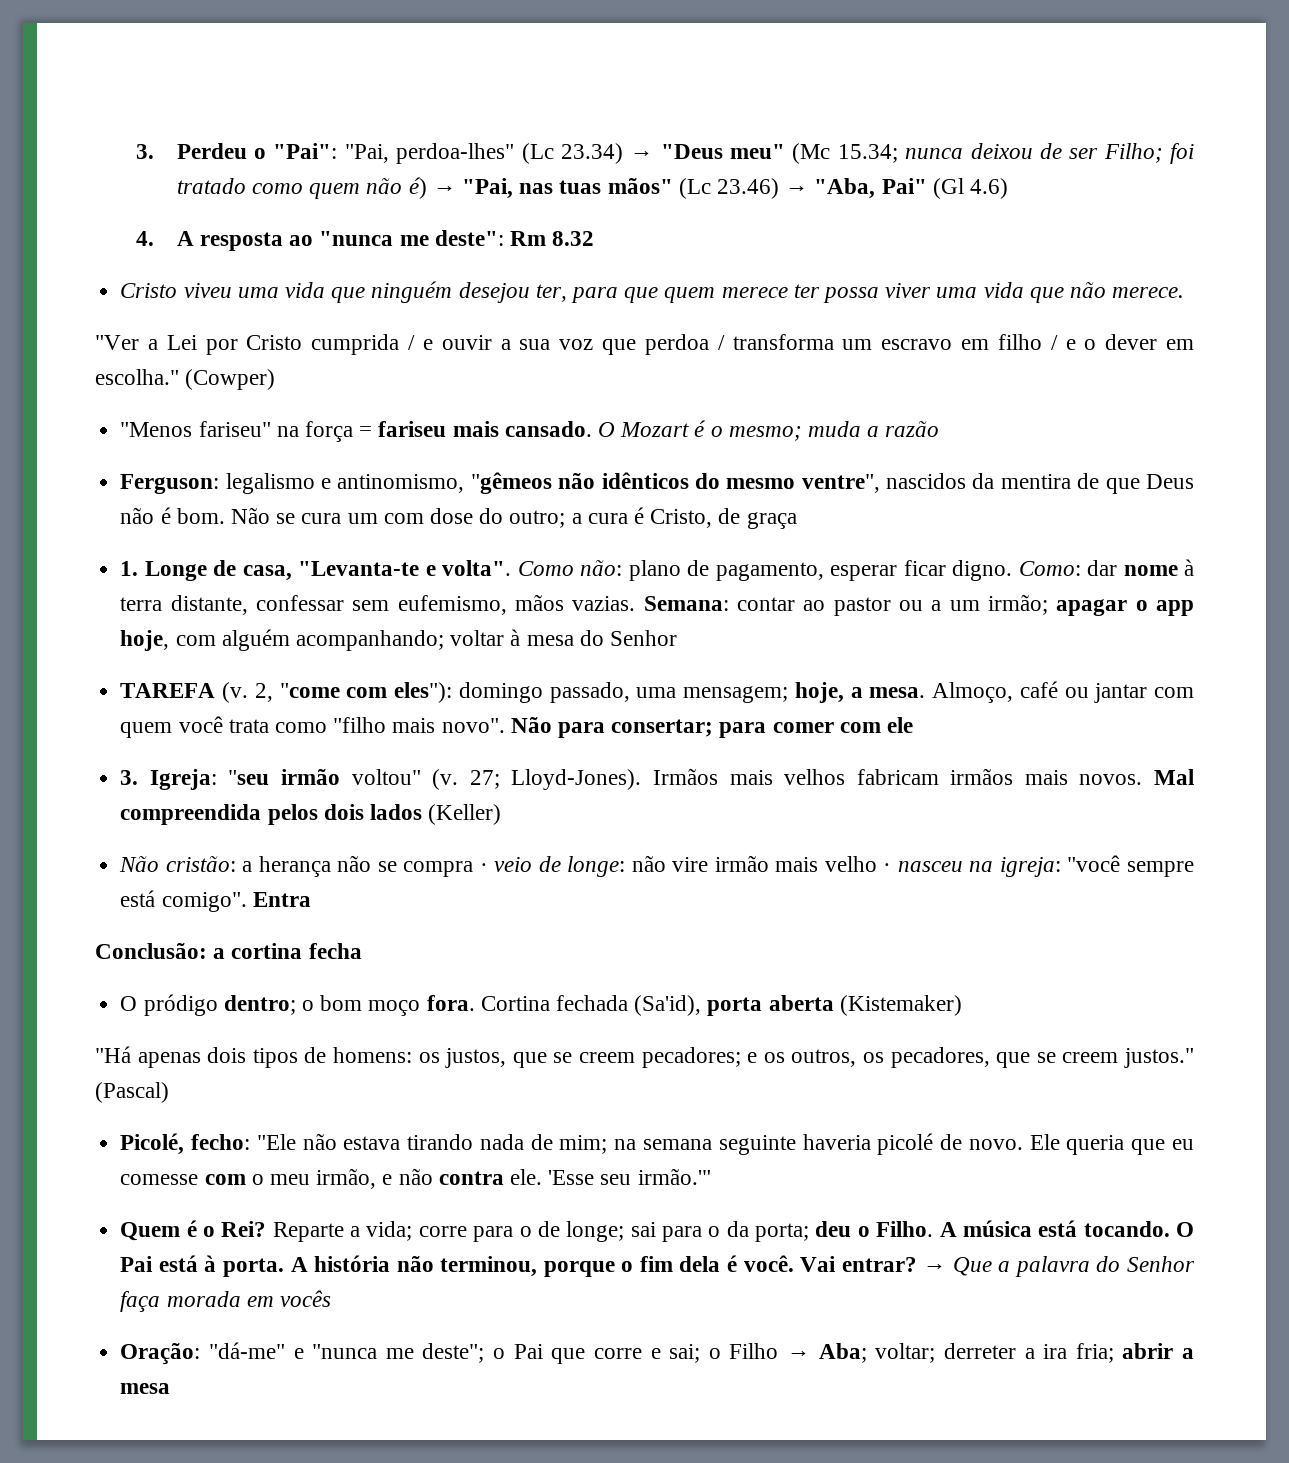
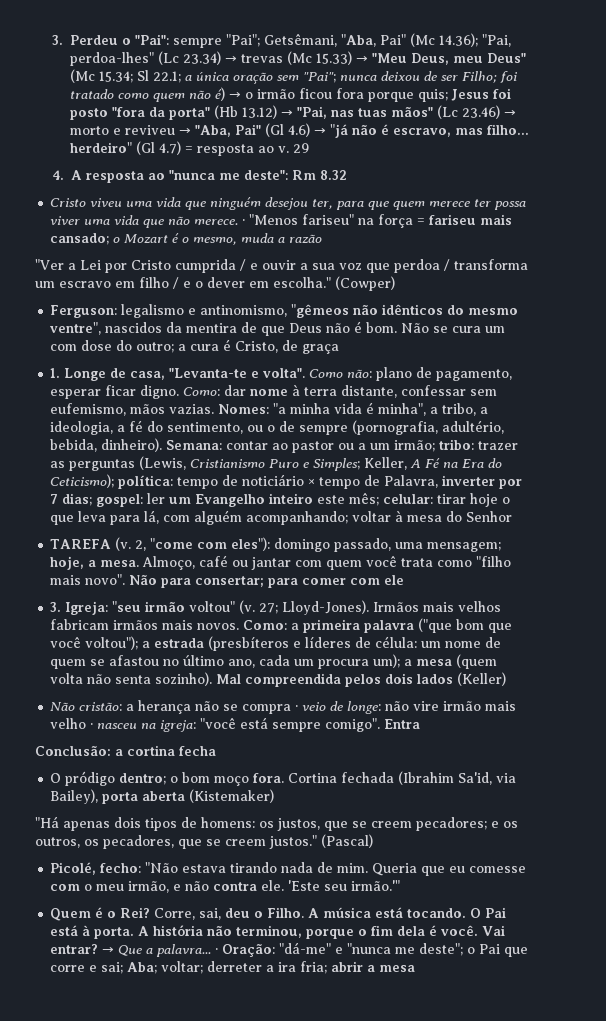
(338, 151) none -> [173,33,479,48] sempre "Pai"; Getsêmani, "Aba, Pai" (Mc 14.36);
[660,143,898,164] "Deus meu" (Mc 15.34; -> [241,51,527,65] [70,69,337,84] trevas (Mc 15.33) → "Meu Deus, meu Deus" (Mc 15.34; Sl 22.1; a única oração sem "Pai";
(456, 189) none -> [245,88,512,102] [70,105,294,120] o irmão ficou fora porque quis; Jesus foi posto "fora da porta" (Hb 13.12) →
(809, 189) none -> [70,125,192,135] morto e reviveu →
(1009, 188) none -> [314,124,530,138] [70,141,310,156] → "já não é escravo, mas filho... herdeiro" (Gl 4.7) = resposta ao v. 29
(1185, 292) none -> [242,214,513,228] [50,233,323,245] · "Menos fariseu" na força = fariseu mais cansado; o Mozart é o mesmo, muda a razão
[120,420,940,442] // "Menos fariseu" na força = fariseu mais cansado. O Mozart é o mesmo; muda a razão -> (395, 283) none
(636, 603) none -> [218,402,489,416] [50,420,505,435] [50,438,163,452] Nomes: "a minha vida é minha", a tribo, a ideologia, a fé do sentimento, ou o de sempre (pornografia, adultério, bebida, dinheiro).
[1056,599,1194,616] [120,630,170,651] apagar o app hoje, -> [439,439,519,450] [50,456,503,471] [50,474,523,489] [50,492,511,507] [50,510,160,525] tribo: trazer as perguntas (Lewis, Cristianismo Puro e Simples; Keller, A Fé na Era do Ceticismo); política: tempo de noticiário × tempo de Palavra, inverter por 7 dias; gospel: ler um Evangelho inteiro este mês; celular: tirar hoje o que leva para lá,
(1143, 779) none -> [243,618,513,633] [50,636,502,651] [50,654,498,669] [50,672,213,686] Como: a primeira palavra ("que bom que você voltou"); a estrada (presbíteros e líderes de célula: um nome de quem se afastou no último ano, cada um procura um); a mesa (quem volta não senta sozinho).
[1126,861,1194,877] [120,890,156,907] sempre está -> [240,717,322,732] está sempre
[634,995,702,1016] (Sa'id), -> [398,771,517,785] [50,789,99,804] (Ibrahim Sa'id, via Bailey),
[256,1133,337,1150] "Ele não -> [145,862,179,873] "Não
[559,1133,1125,1155] mim; na semana seguinte haveria picolé de novo. Ele queria -> [337,863,418,876] mim. Queria
[548,1170,595,1185] 'Esse -> [288,880,321,891] 'Este
[272,1221,810,1242] Reparte a vida; corre para o de longe; sai para o da porta; -> [154,908,222,920] Corre, sai,
[1014,1256,1195,1277] [120,1290,331,1312] palavra do Senhor faça morada em vocês // -> [156,944,219,957] palavra... ·
[708,1343,811,1359] o Filho → -> (124, 968) none

